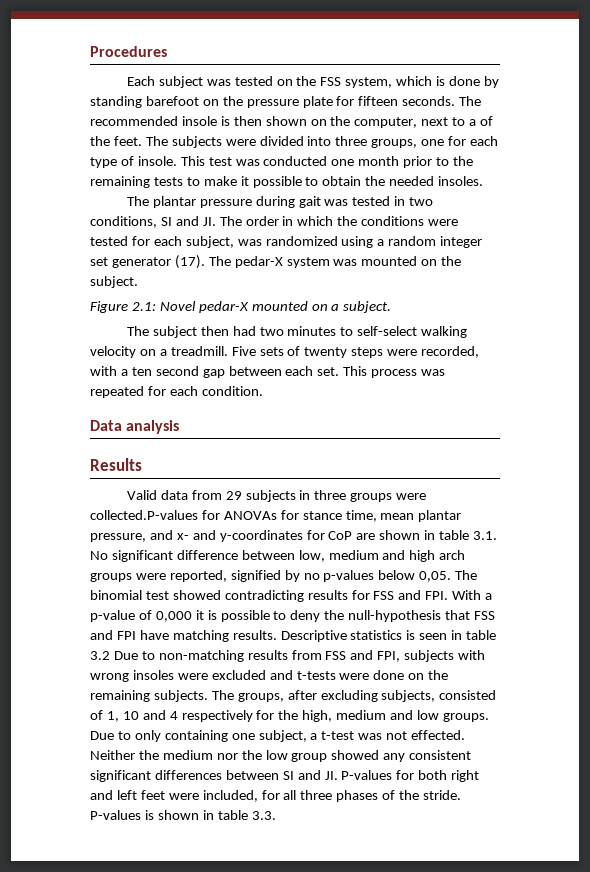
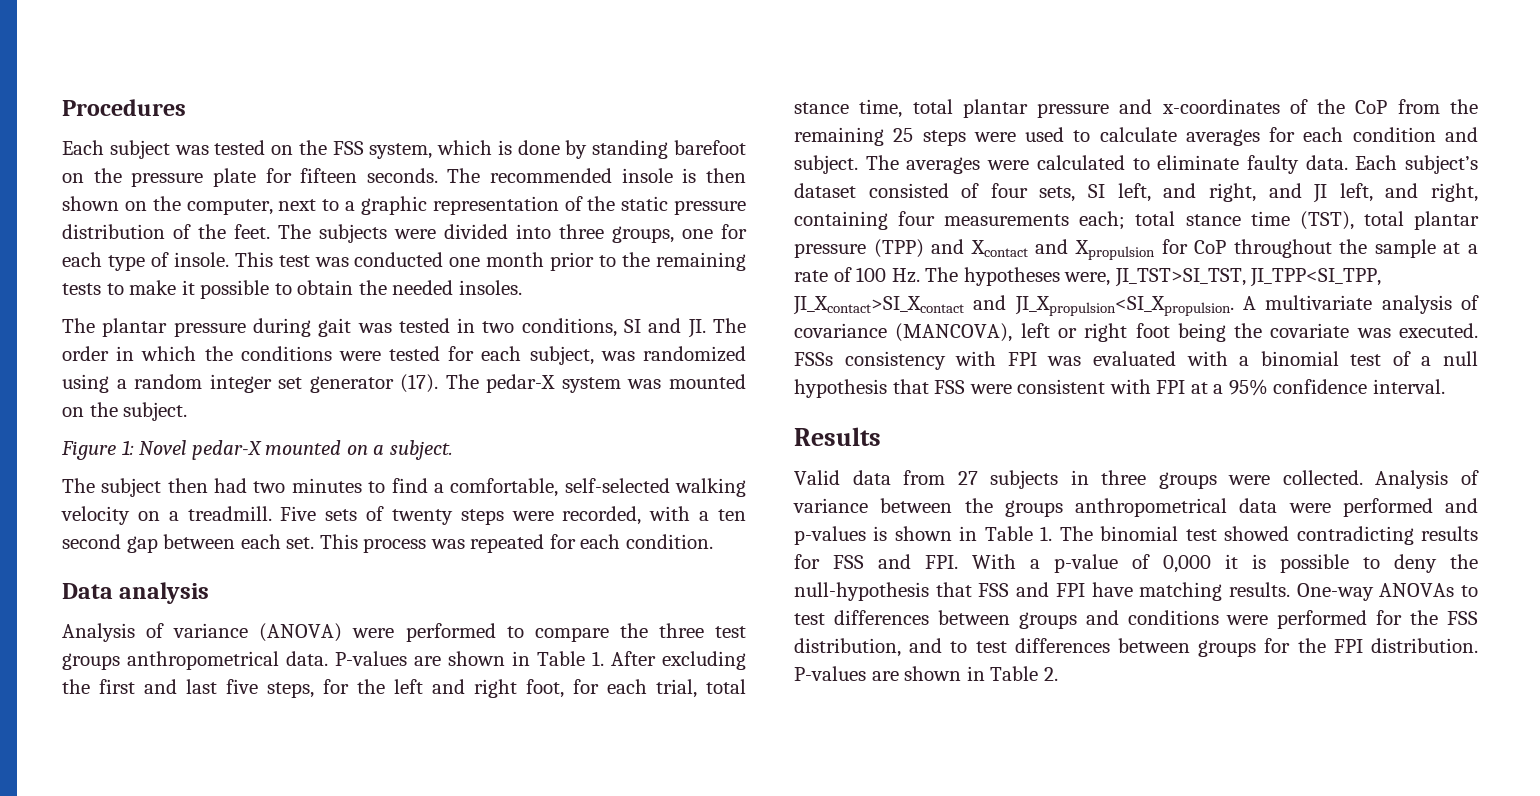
(477, 122) none -> [360,196,747,215] [62,224,165,239] graphic representation of the static pressure distribution
[131,302,156,311] 2.1: -> [121,440,134,455] 1:
[357,326,418,336] self-select -> [391,478,670,497] find a comfortable, self-selected
(180, 427) none -> [62,623,747,642] [62,651,746,670] [62,679,746,698] [794,99,1478,118] [794,127,1478,146] [794,155,1478,174] [794,183,1479,203] [794,211,1479,230] [794,239,1478,260] [794,267,1382,287] [793,295,1479,316] [794,323,1478,342] [794,351,1478,370] [794,379,1445,398] // Analysis of variance (ANOVA) were performed to compare the three test groups anthropometrical data. P-values are shown in Table 1. After excluding the first and last five steps, for the left and right foot, for each trial, total stance time, total plantar pressure and x-coordinates of the CoP from the remaining 25 steps were used to calculate averages for each condition and subject. The averages were calculated to eliminate faulty data. Each subject’s dataset consisted of four sets, SI left, and right, and JI left, and right, containing four measurements each; total stance time (TST), total plantar pressure (TPP) and Xcontact and Xpropulsion for CoP throughout the sample at a rate of 100 Hz. The hypotheses were, JI_TST>SI_TST, JI_TPP<SI_TPP, JI_Xcontact>SI_Xcontact and JI_Xpropulsion<SI_Xpropulsion. A multivariate analysis of covariance (MANCOVA), left or right foot being the covariate was executed. FSSs consistency with FPI was evaluated with a binomial test of a null hypothesis that FSS were consistent with FPI at a 95% confidence interval.
[225,491,242,500] 29 -> [957,471,978,485] 27
[90,510,462,522] [90,530,498,542] [90,550,466,562] [90,570,452,582] collected.P-values for ANOVAs for stance time, mean plantar pressure, and x- and y-coordinates for CoP are shown in table 3.1. No significant difference between low, medium and high arch groups were reported, signified by no p-values below 0,05. -> [1282,470,1479,489] [793,498,1478,517] [794,526,1053,545] collected. Analysis of variance between the groups anthropometrical data were performed and p-values is shown in Table 1.
[280,630,497,642] [90,650,486,662] [90,670,449,682] [90,690,497,702] [90,710,489,722] [90,730,466,742] [90,750,472,762] [90,770,480,782] [90,790,462,802] [90,810,276,820] Descriptive statistics is seen in table 3.2 Due to non-matching results from FSS and FPI, subjects with wrong insoles were excluded and t-tests were done on the remaining subjects. The groups, after excluding subjects, consisted of 1, 10 and 4 respectively for the high, medium and low groups. Due to only containing one subject, a t-test was not effected. Neither the medium nor the low group showed any consistent significant differences between SI and JI. P-values for both right and left feet were included, for all three phases of the stride. P-values is shown in table 3.3. -> [1296,583,1478,601] [794,610,1478,629] [794,638,1478,657] [794,666,1058,681] One-way ANOVAs to test differences between groups and conditions were performed for the FSS distribution, and to test differences between groups for the FPI distribution. P-values are shown in Table 2.

